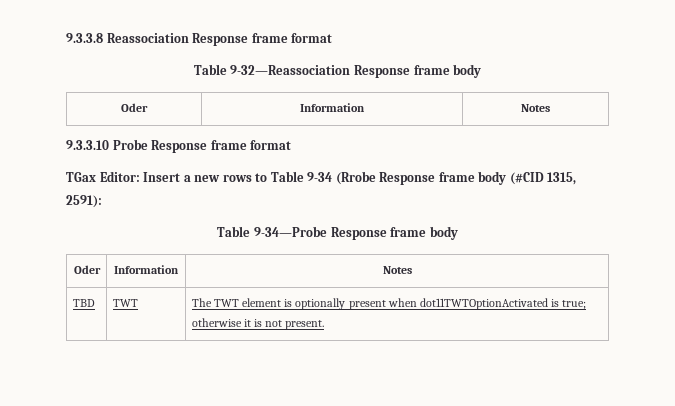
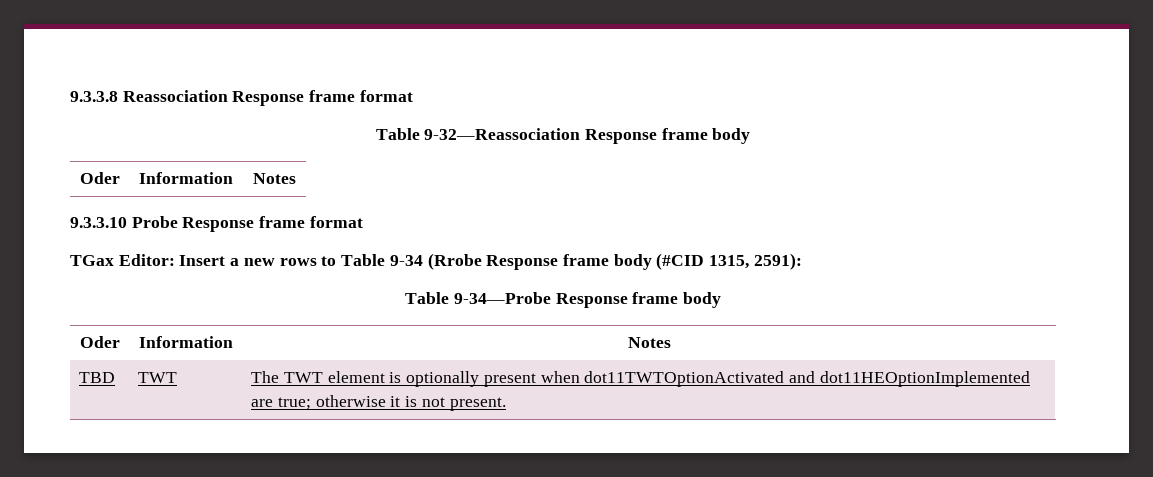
[550,299,559,307] is -> [789,371,1030,387] [251,399,274,407] and dot11HEOptionImplemented are

